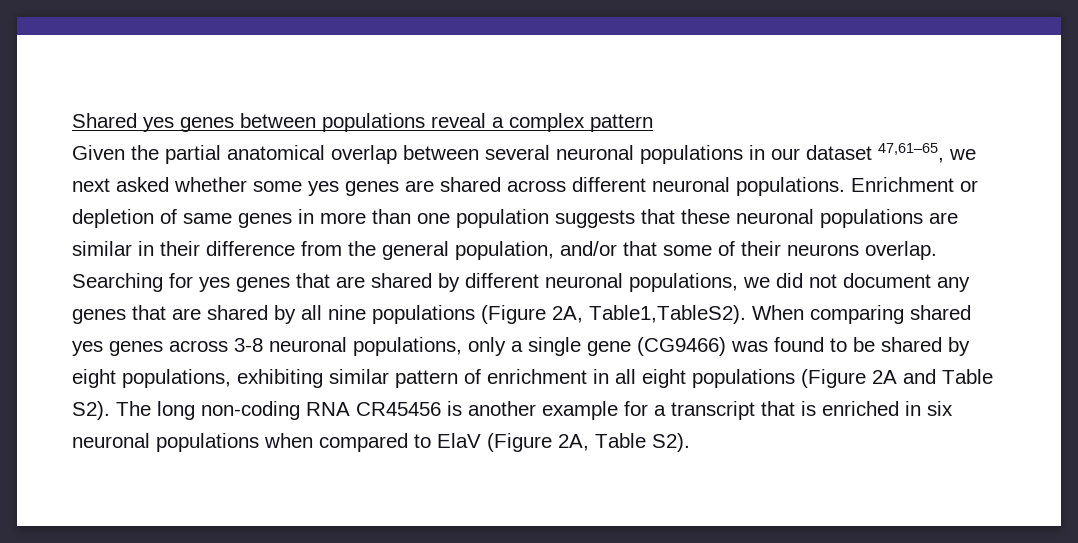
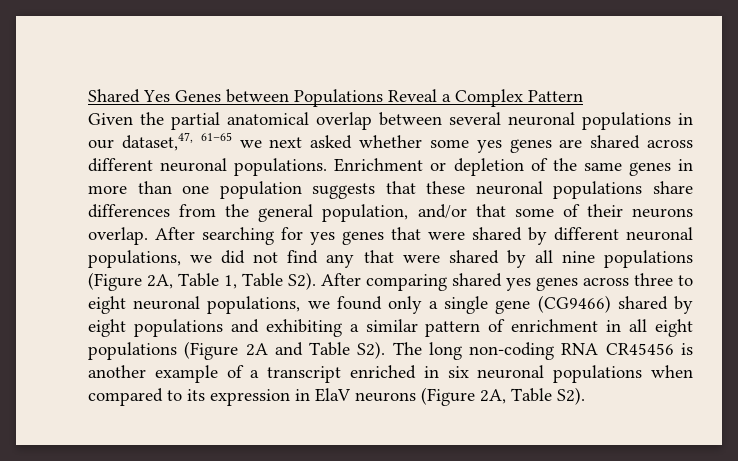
[143,113,653,132] yes genes between populations reveal a complex pattern -> [143,89,583,107] Yes Genes between Populations Reveal a Complex Pattern
[806,143,944,163] dataset 47,61–65, -> [121,132,232,151] dataset,47, 61–65
(177, 216) none -> [552,158,577,171] the
[929,212,958,224] [72,241,295,256] are similar in their difference -> [652,181,693,194] [88,204,170,218] share differences
[72,273,163,292] Searching -> [155,227,274,245] After searching
[336,276,365,288] are -> [428,231,465,240] were
[843,273,970,292] [72,305,201,324] document any genes that are -> [287,250,440,268] find any that were
[589,305,804,324] Table1,TableS2). When -> [178,272,361,290] Table 1, Table S2). After
[234,337,462,356] 3-8 neuronal populations, -> [634,273,693,286] [88,296,382,314] three to eight neuronal populations, we found
[731,337,970,356] [72,369,323,388] was found to be shared by eight populations, exhibiting -> [617,296,693,314] [88,319,359,337] shared by eight populations and exhibiting a
[624,401,648,416] for -> [226,365,244,378] of
[761,401,816,416] that is -> (342, 374) none
[437,433,481,448] ElaV -> [187,388,416,406] its expression in ElaV neurons

